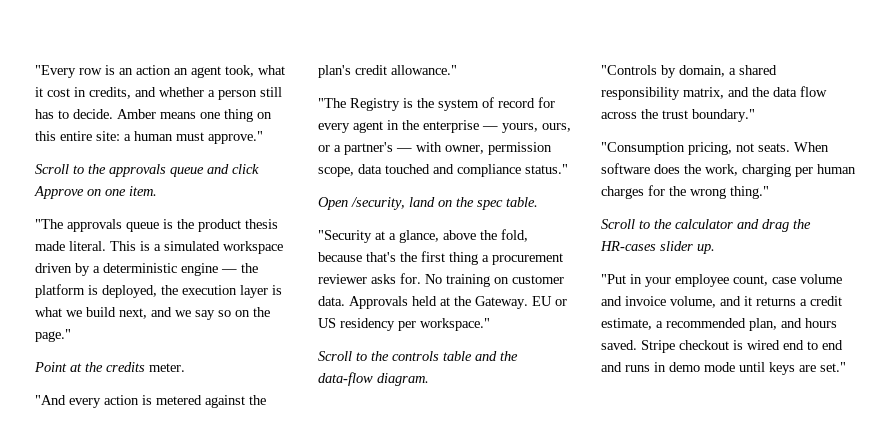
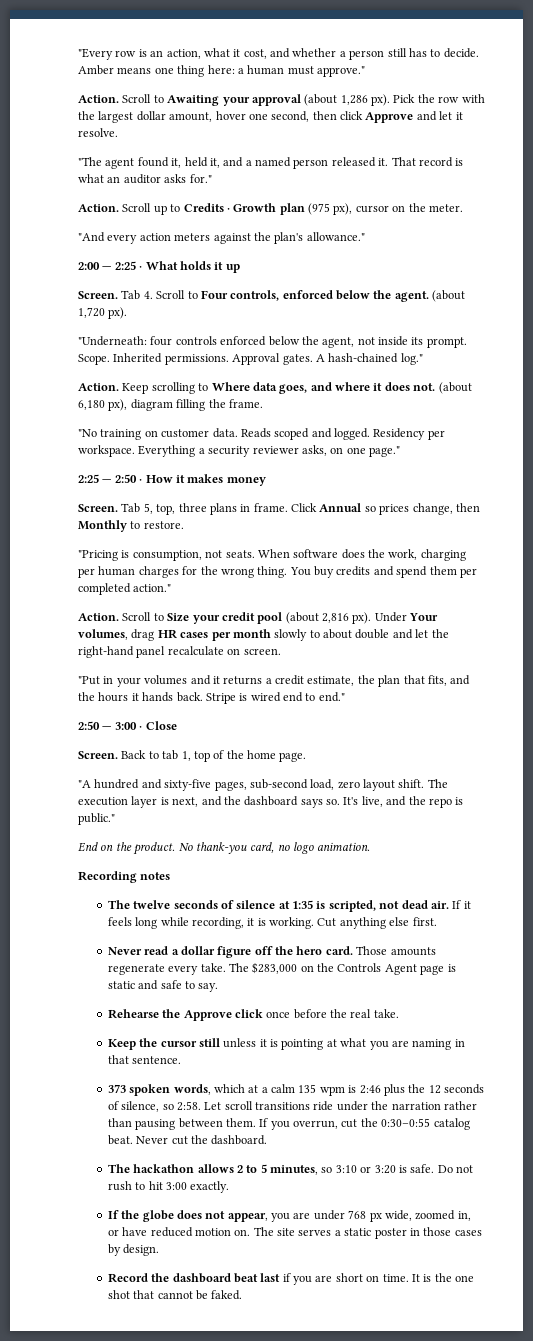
[136,65,285,78] [35,87,131,99] action an agent took, what it cost in credits, -> [166,48,267,59] action, what it cost,
[257,112,272,119] [35,131,120,141] on this entire site: -> [207,65,235,74] here:
[35,164,259,177] [34,186,157,199] [35,219,278,232] [35,241,283,254] [35,263,258,276] [35,284,282,298] [35,307,270,320] [35,329,71,342] [34,362,145,372] Scroll to the approvals queue and click Approve on one item. // "The approvals queue is the product thesis made literal. This is a simulated workspace driven by a deterministic engine — the platform is deployed, the execution layer is what we build next, and we say so on the page." // Point at the credits -> [78,94,485,106] [78,111,463,123] [78,128,118,137] [78,157,464,169] [78,174,212,184] [78,203,426,215] Action. Scroll to Awaiting your approval (about 1,286 px). Pick the row with the largest dollar amount, hover one second, then click Approve and let it resolve. // "The agent found it, held it, and a named person released it. That record is what an auditor asks for." // Action. Scroll up to Credits · Growth plan (975 px), cursor on the
[142,395,202,405] is metered -> [174,233,211,241] meters
[355,65,387,75] credit -> (304, 238) none
[318,97,555,111] [318,120,571,133] [318,142,552,155] [318,164,568,177] [318,197,538,210] [318,229,528,243] [318,251,563,265] [318,273,564,287] [318,296,567,309] [318,318,490,331] [318,351,518,361] [318,372,429,386] [601,65,777,78] [601,86,827,100] [601,109,755,122] [601,142,732,155] "The Registry is the system of record for every agent in the enterprise — yours, ours, or a partner's — with owner, permission scope, data touched and compliance status." // Open /security, land on the spec table. // "Security at a glance, above the fold, because that's the first thing a procurement reviewer asks for. No training on customer data. Approvals held at the Gateway. EU or US residency per workspace." // Scroll to the controls table and the data-flow diagram. // "Controls by domain, a shared responsibility matrix, and the data flow across the trust boundary." // "Consumption pricing, -> [78,261,240,273] [78,290,466,302] [78,307,128,319] [78,336,467,348] [78,353,423,365] [78,382,472,394] [78,399,263,411] [78,428,445,440] [78,445,400,457] [78,474,266,486] [78,503,480,515] [78,520,184,532] [78,550,202,561] 2:00 — 2:25 · What holds it up // Screen. Tab 4. Scroll to Four controls, enforced below the agent. (about 1,720 px). // "Underneath: four controls enforced below the agent, not inside its prompt. Scope. Inherited permissions. Approval gates. A hash-chained log." // Action. Keep scrolling to Where data goes, and where it does not. (about 6,180 px), diagram filling the frame. // "No training on customer data. Reads scoped and logged. Residency per workspace. Everything a security reviewer asks, on one page." // 2:25 — 2:50 · How it makes money // Screen. Tab 5, top, three plans in frame. Click Annual so prices change, then Monthly to restore. // "Pricing is consumption,
[730,186,769,199] [601,219,811,232] [600,241,715,254] [601,274,842,287] [601,296,716,308] thing." // Scroll to the calculator and drag the HR-cases slider up. // "Put in your employee count, case volume and invoice volume, -> [257,566,477,578] [78,583,172,595] [78,612,439,624] [78,629,449,641] [78,646,281,658] [78,675,188,687] thing. You buy credits and spend them per completed action." // Action. Scroll to Size your credit pool (about 2,816 px). Under Your volumes, drag HR cases per month slowly to about double and let the right-hand panel recalculate on screen. // "Put in your volumes
[656,318,837,331] [601,340,843,353] [601,362,846,375] a recommended plan, and hours saved. Stripe checkout is wired end to end and runs in demo mode until keys are set." -> [357,675,471,687] [78,692,345,704] [78,721,177,730] [78,750,307,762] [78,779,448,791] [78,796,464,808] [78,813,115,825] [78,842,371,855] [78,871,171,883] [107,900,471,912] [107,917,437,929] [107,946,436,958] [107,962,456,975] [107,980,219,992] [107,1009,399,1021] [107,1038,465,1050] [107,1055,182,1064] [107,1084,485,1096] [107,1101,477,1112] [107,1118,470,1130] [107,1135,268,1145] [107,1164,474,1175] [107,1181,230,1193] [107,1210,471,1222] [107,1227,482,1239] [107,1244,160,1256] [107,1273,475,1285] [107,1290,243,1300] the plan that fits, and the hours it hands back. Stripe is wired end to end." // 2:50 — 3:00 · Close // Screen. Back to tab 1, top of the home page. // "A hundred and sixty-five pages, sub-second load, zero layout shift. The execution layer is next, and the dashboard says so. It's live, and the repo is public." // End on the product. No thank-you card, no logo animation. // Recording notes // The twelve seconds of silence at 1:35 is scripted, not dead air. If it feels long while recording, it is working. Cut anything else first. // Never read a dollar figure off the hero card. Those amounts regenerate every take. The $283,000 on the Controls Agent page is static and safe to say. // Rehearse the Approve click once before the real take. // Keep the cursor still unless it is pointing at what you are naming in that sentence. // 373 spoken words, which at a calm 135 wpm is 2:46 plus the 12 seconds of silence, so 2:58. Let scroll transitions ride under the narration rather than pausing between them. If you overrun, cut the 0:30–0:55 catalog beat. Never cut the dashboard. // The hackathon allows 2 to 5 minutes, so 3:10 or 3:20 is safe. Do not rush to hit 3:00 exactly. // If the globe does not appear, you are under 768 px wide, zoomed in, or have reduced motion on. The site serves a static poster in those cases by design. // Record the dashboard beat last if you are short on time. It is the one shot that cannot be faked.

